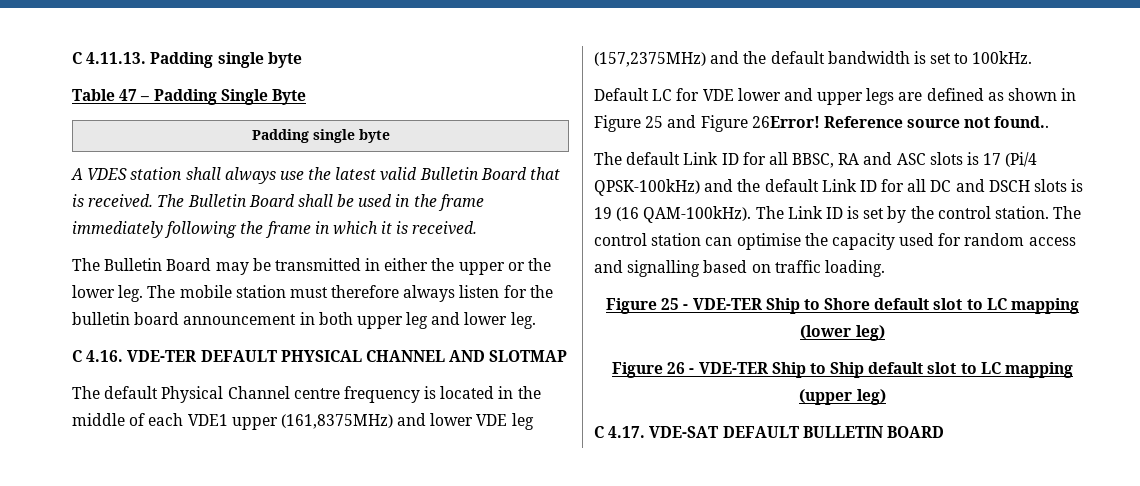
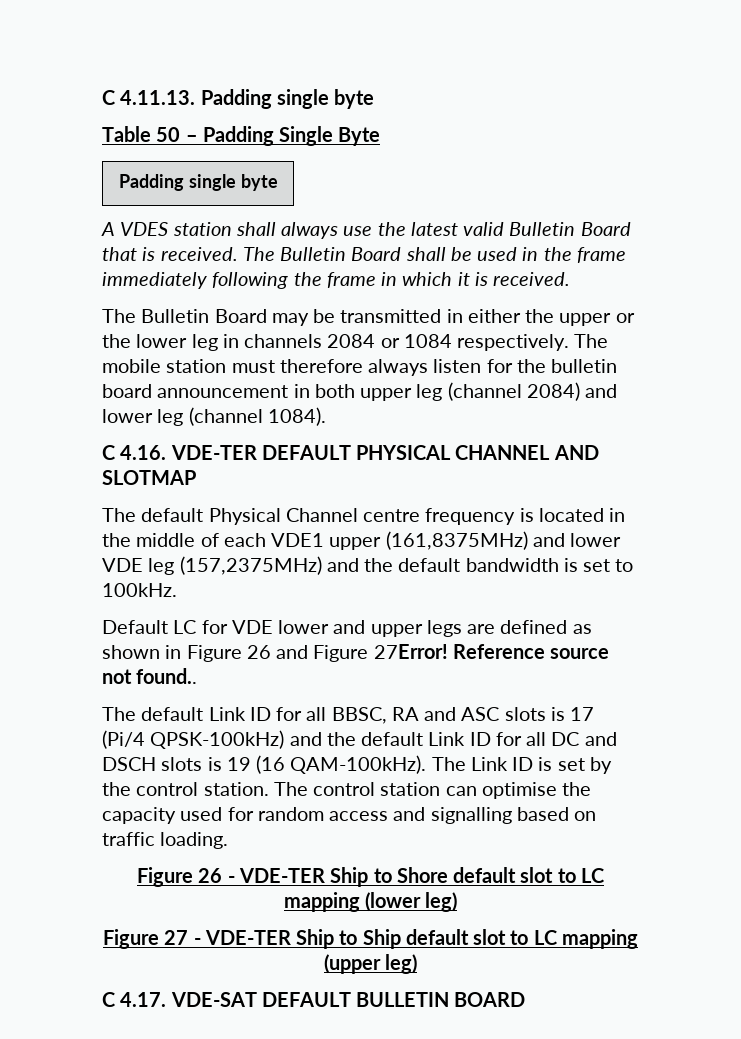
[119,89,138,101] 47 -> [156,127,181,142] 50
[118,285,144,302] leg. -> [191,334,570,351] leg in channels 2084 or 1084 respectively.
[431,312,536,329] and lower leg. -> [447,382,618,401] [102,407,326,426] (channel 2084) and lower leg (channel 1084).
[645,116,664,128] 25 -> [246,645,271,659] 26
[751,116,820,128] 26Error! -> [373,644,448,659] 27Error!
[661,298,680,310] 25 -> [198,868,223,883] 26
[667,362,686,374] 26 -> [164,930,189,945] 27

